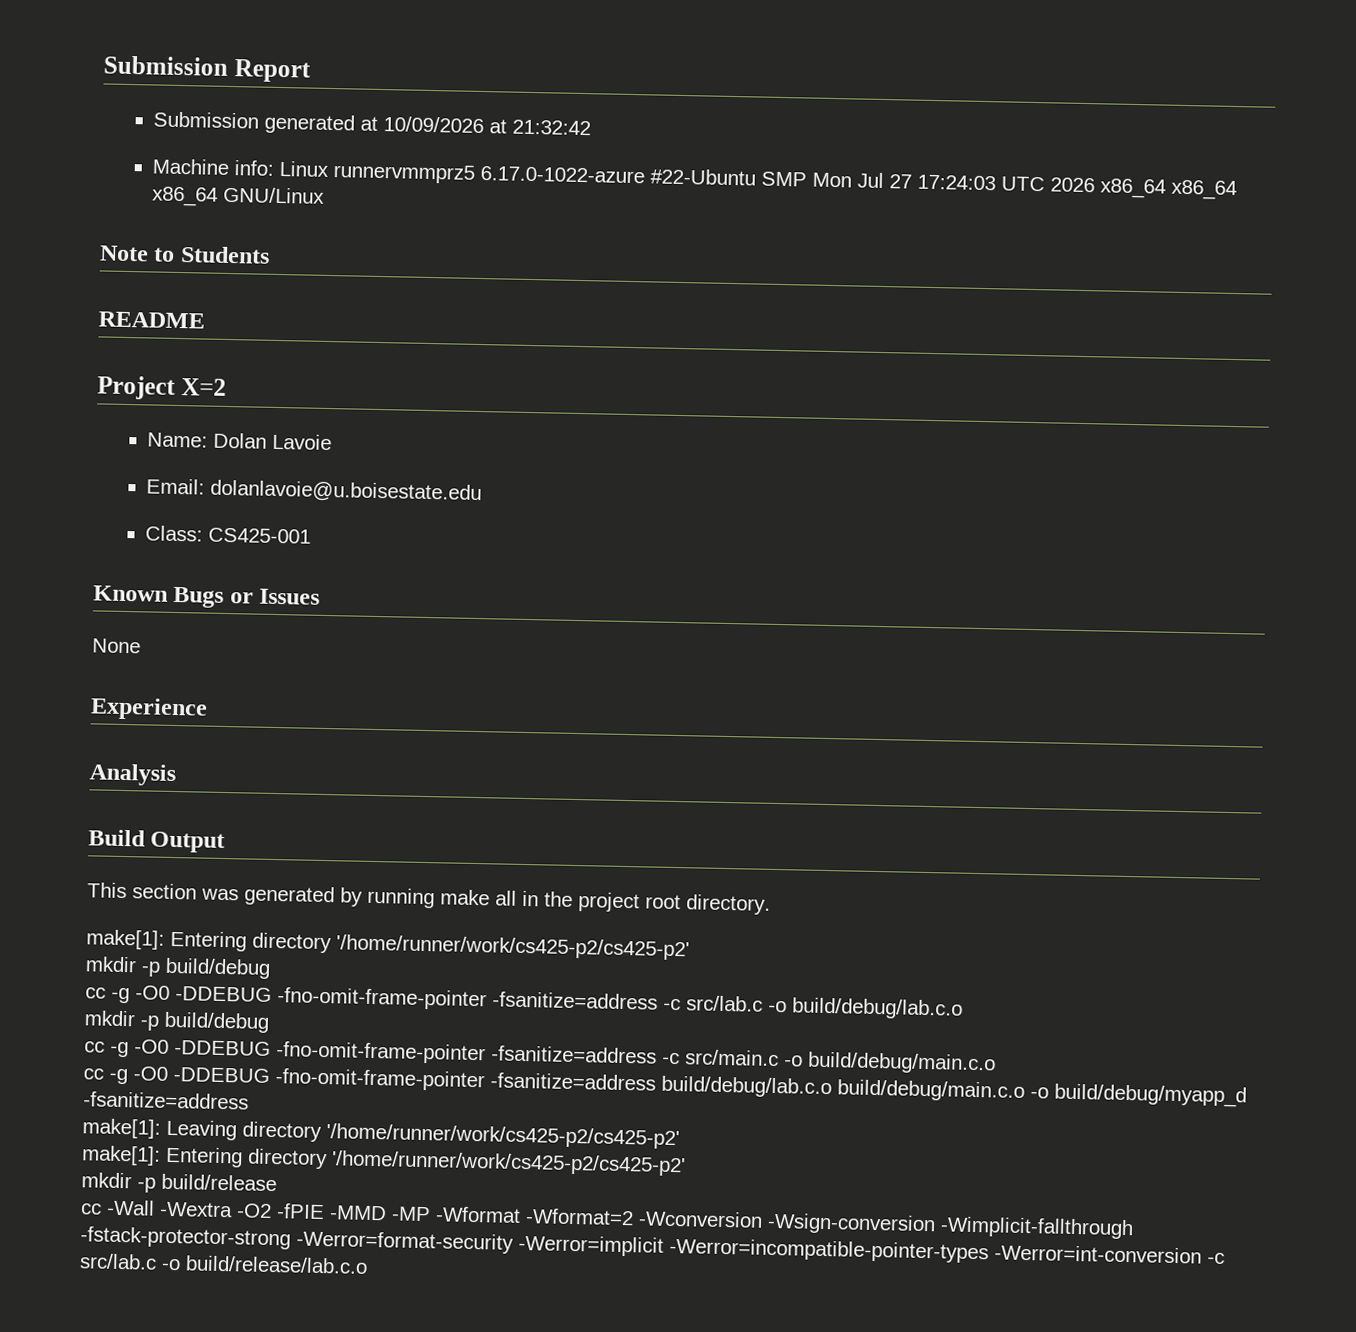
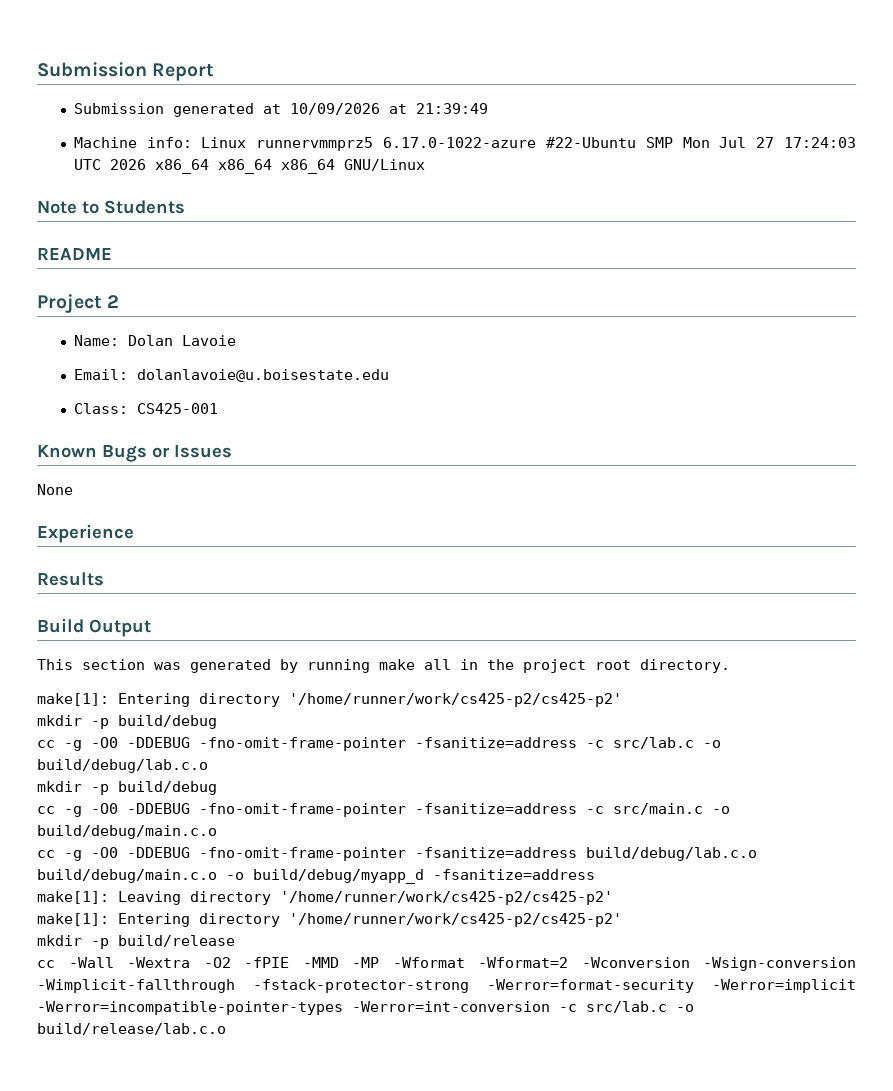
[512,119,592,136] 21:32:42 -> [415,103,488,114] 21:39:49
[180,378,227,396] X=2 -> [107,295,120,308] 2
[89,763,176,787] Analysis -> [37,572,104,586] Results

